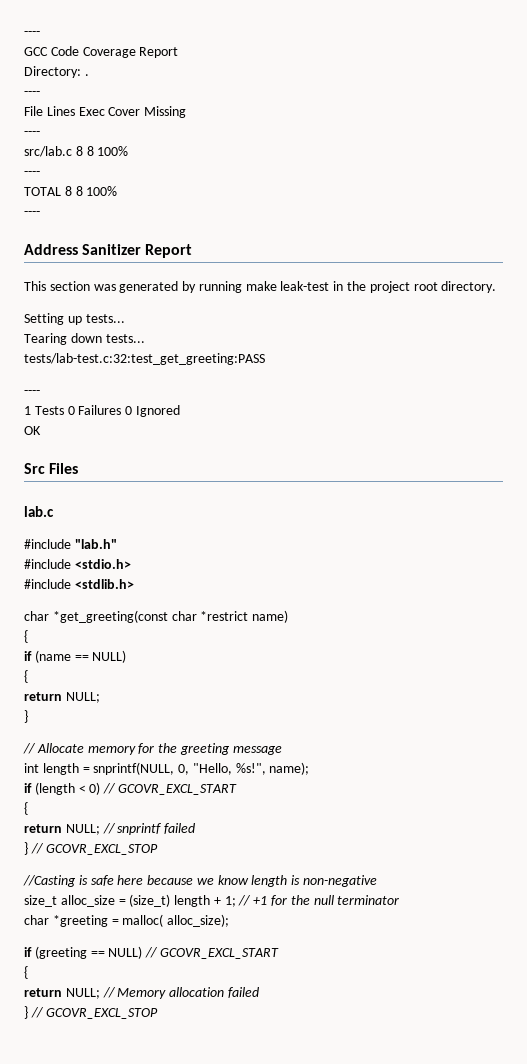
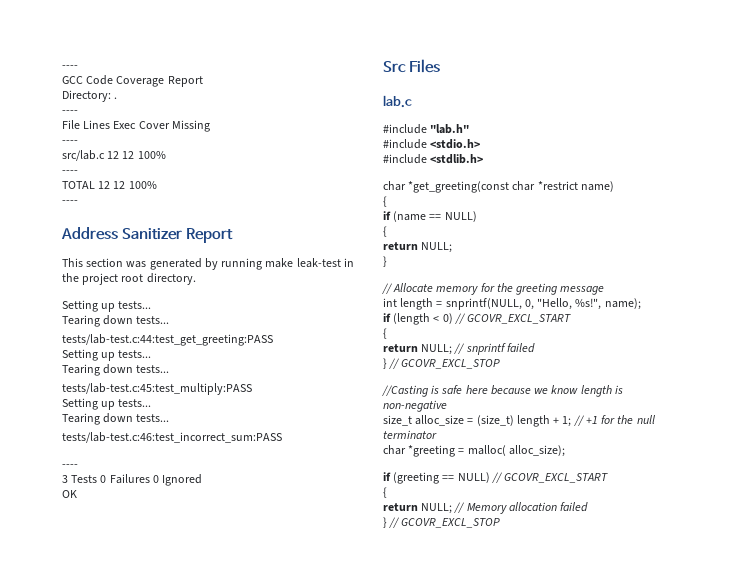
[75,146,94,156] 8 8 -> [107,151,135,159] 12 12
[64,186,83,196] 8 8 -> [98,181,126,189] 12 12
[24,353,265,365] [24,390,40,395] [24,406,31,415] tests/lab-test.c:32:test_get_greeting:PASS // ---- // 1 -> [62,334,273,346] [62,349,152,361] [62,364,170,376] [62,383,252,395] [62,398,152,410] [62,413,170,425] [62,432,282,443] [62,464,78,468] [62,475,68,483] tests/lab-test.c:44:test_get_greeting:PASS // Setting up tests... // Tearing down tests... // tests/lab-test.c:45:test_multiply:PASS // Setting up tests... // Tearing down tests... // tests/lab-test.c:46:test_incorrect_sum:PASS // ---- // 3

